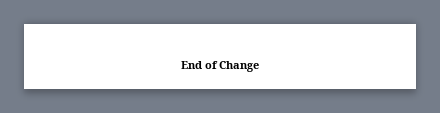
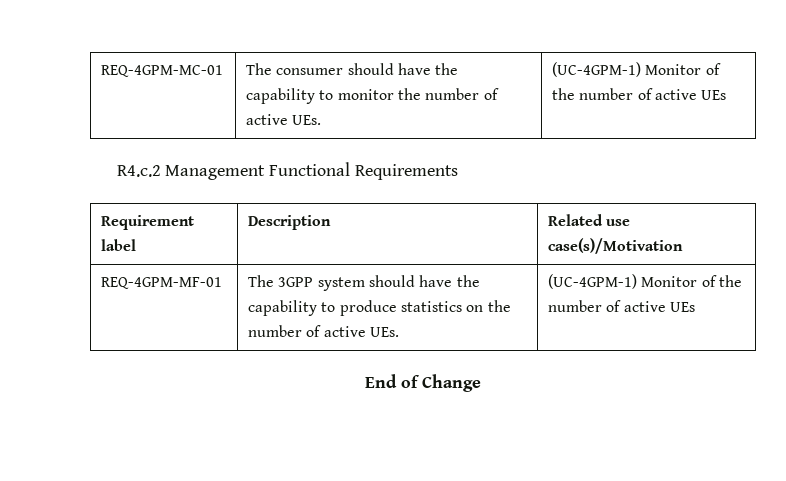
(181, 65) none -> [101,65,224,77] [246,63,459,75] [246,88,499,104] [246,114,322,125] [552,62,721,77] [552,88,727,100] [116,162,458,180] [101,215,195,230] [101,239,137,251] [248,215,332,230] [548,214,631,226] [548,238,684,254] [101,277,223,289] [248,275,480,291] [248,300,511,316] [248,325,400,337] [548,274,743,289] [548,300,696,312] REQ-4GPM-MC-01 | The consumer should have the capability to monitor the number of active UEs. | (UC-4GPM-1) Monitor of the number of active UEs // R4.c.2 Management Functional Requirements // Requirement label | Description | Related use case(s)/Motivation // REQ-4GPM-MF-01 | The 3GPP system should have the capability to produce statistics on the number of active UEs. | (UC-4GPM-1) Monitor of the number of active UEs //

